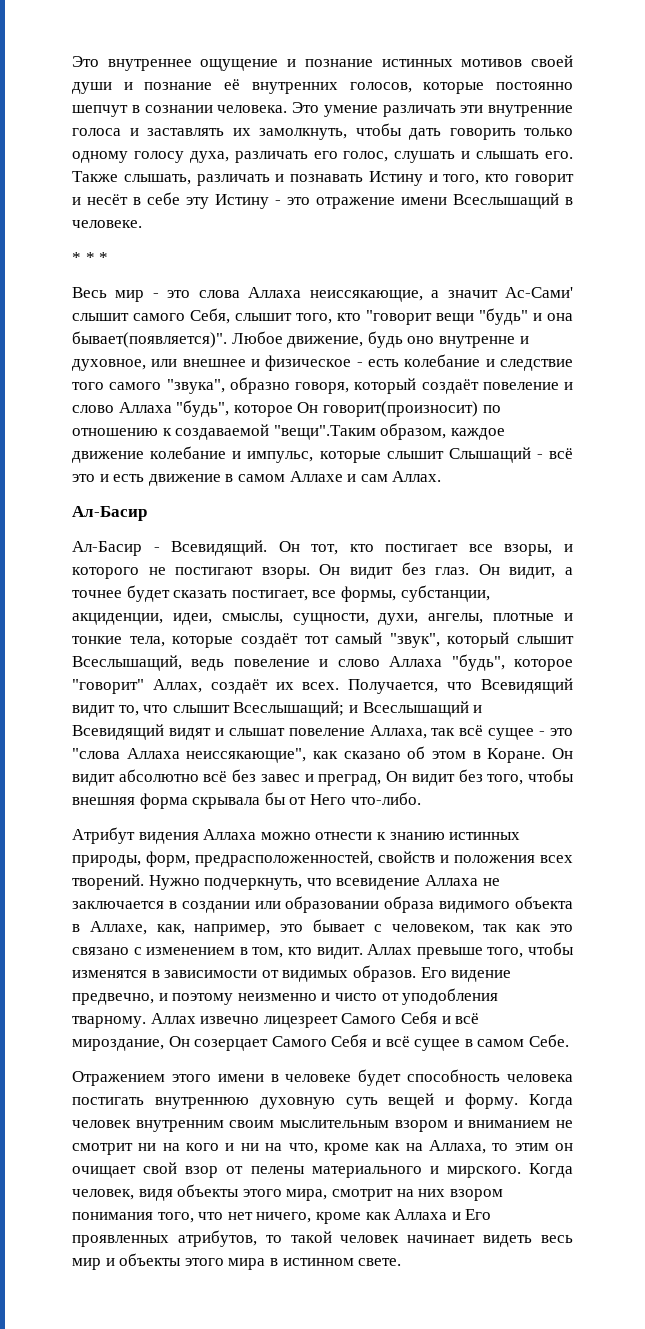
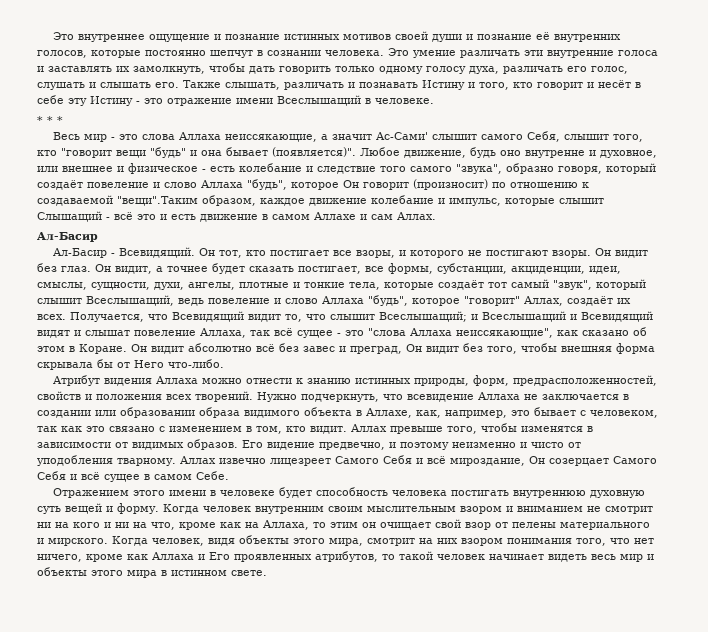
[72,331,227,348] бывает(появляется)". -> [226,147,356,157] бывает (появляется)".
[322,401,478,417] говорит(произносит) -> [363,179,488,190] говорит (произносит)

